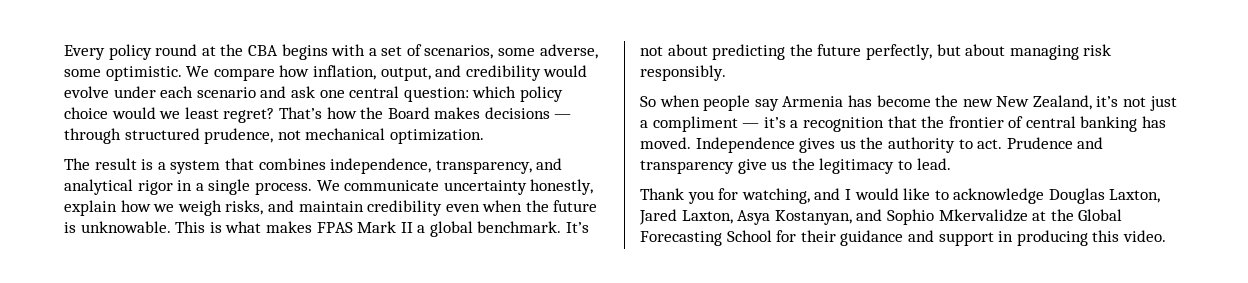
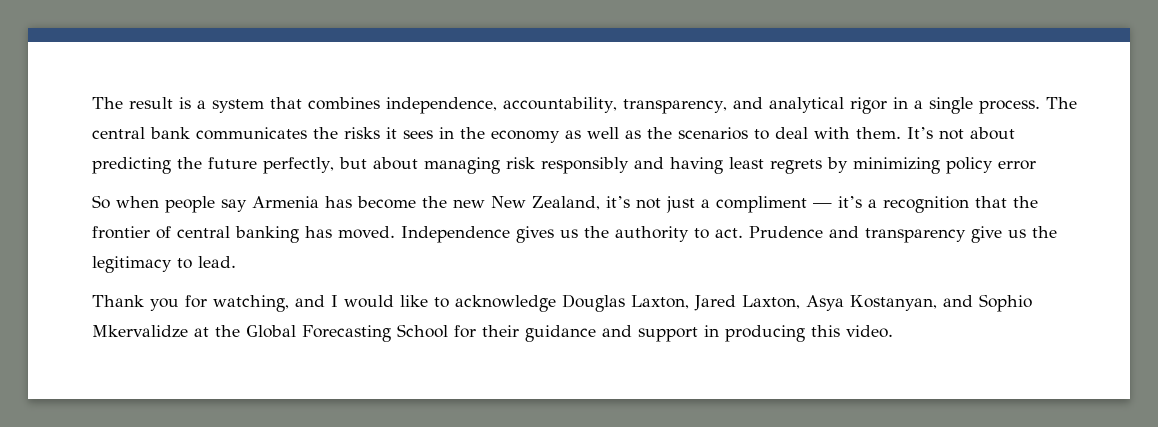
[64,44,598,60] [64,65,588,81] [64,86,563,102] [64,107,572,123] [64,128,484,144] Every policy round at the CBA begins with a set of scenarios, some adverse, some optimistic. We compare how inflation, output, and credibility would evolve under each scenario and ask one central question: which policy choice would we least regret? That’s how the Board makes decisions — through structured prudence, not mechanical optimization. // -> (92, 103) none
(432, 166) none -> [503,97,617,113] accountability,
[316,179,594,195] [64,200,598,216] [64,221,562,237] We communicate uncertainty honestly, explain how we weigh risks, and maintain credibility even when the future is unknowable. This is what makes FPAS Mark II a global benchmark. -> [1045,97,1077,109] [92,127,901,143] The central bank communicates the risks it sees in the economy as well as the scenarios to deal with them.
[640,65,726,81] responsibly. -> [540,157,1036,174] responsibly and having least regrets by minimizing policy error

